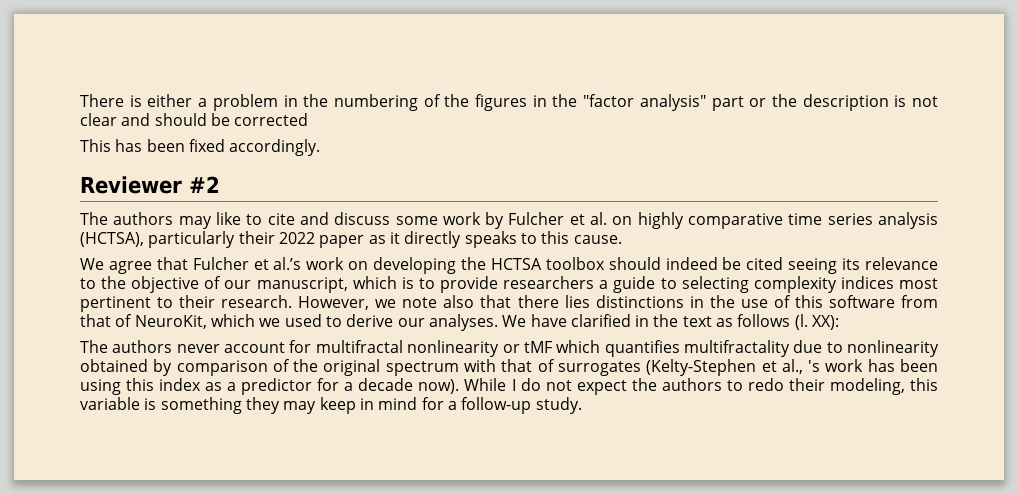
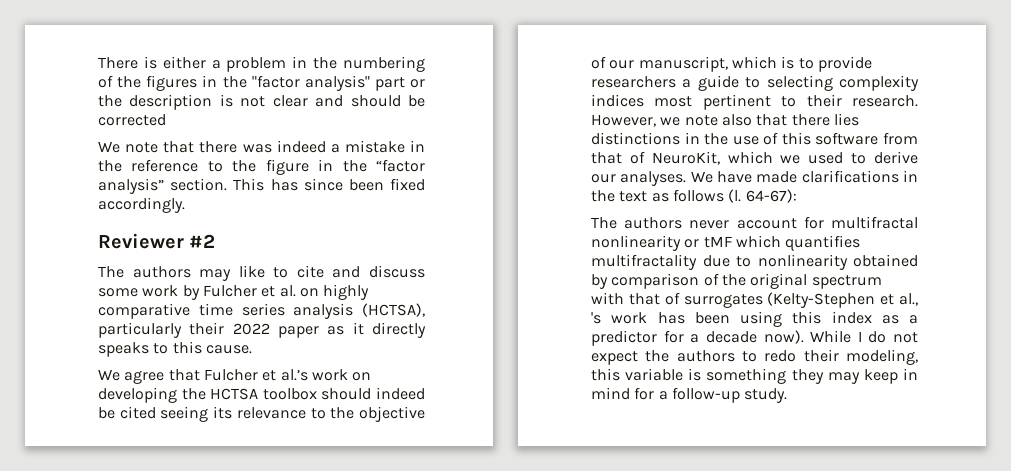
(309, 119) none -> [98,140,425,153] [98,159,425,175] [98,178,228,194] We note that there was indeed a mistake in the reference to the figure in the “factor analysis” section.
(143, 145) none -> [303,178,343,191] since
[570,314,631,327] clarified -> [756,170,899,183] made clarifications
[812,315,840,330] XX): -> [745,189,797,203] 64-67):

